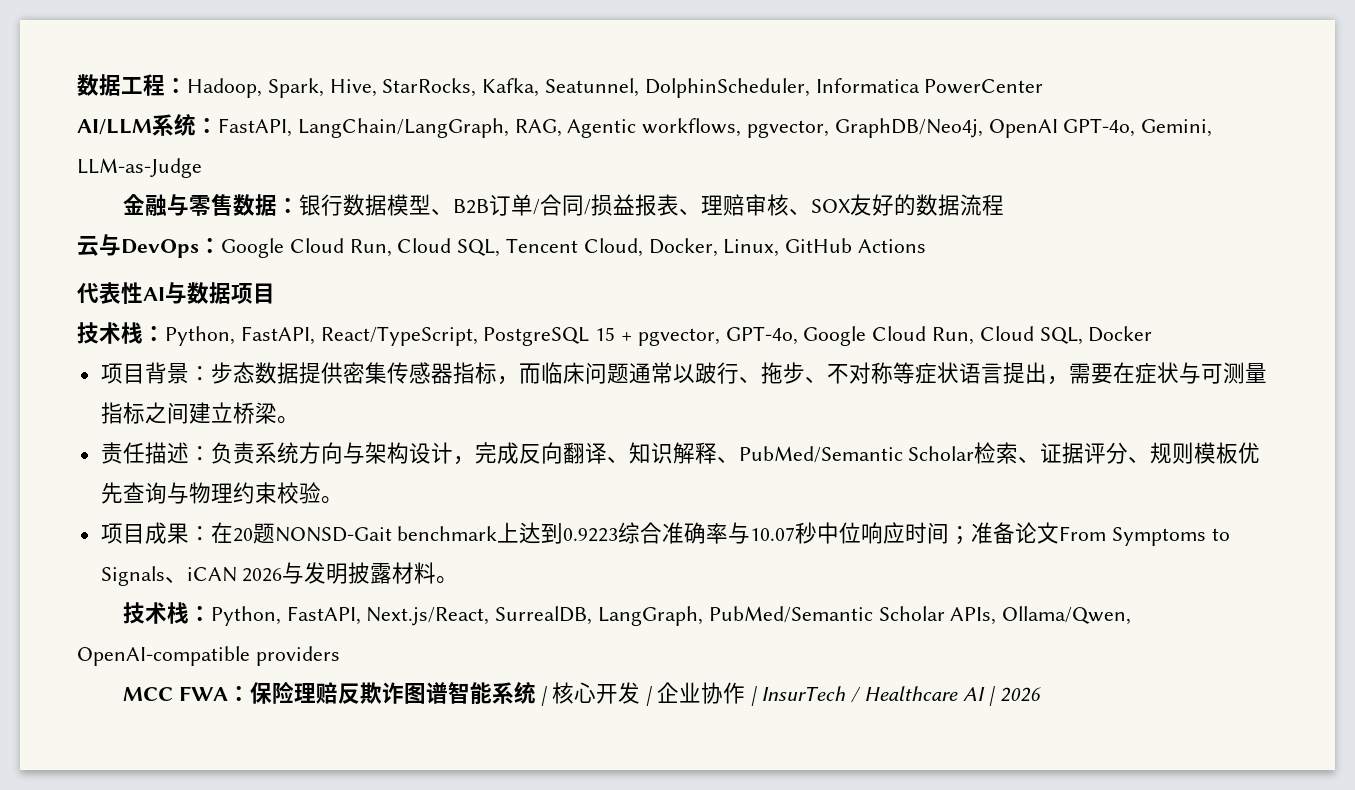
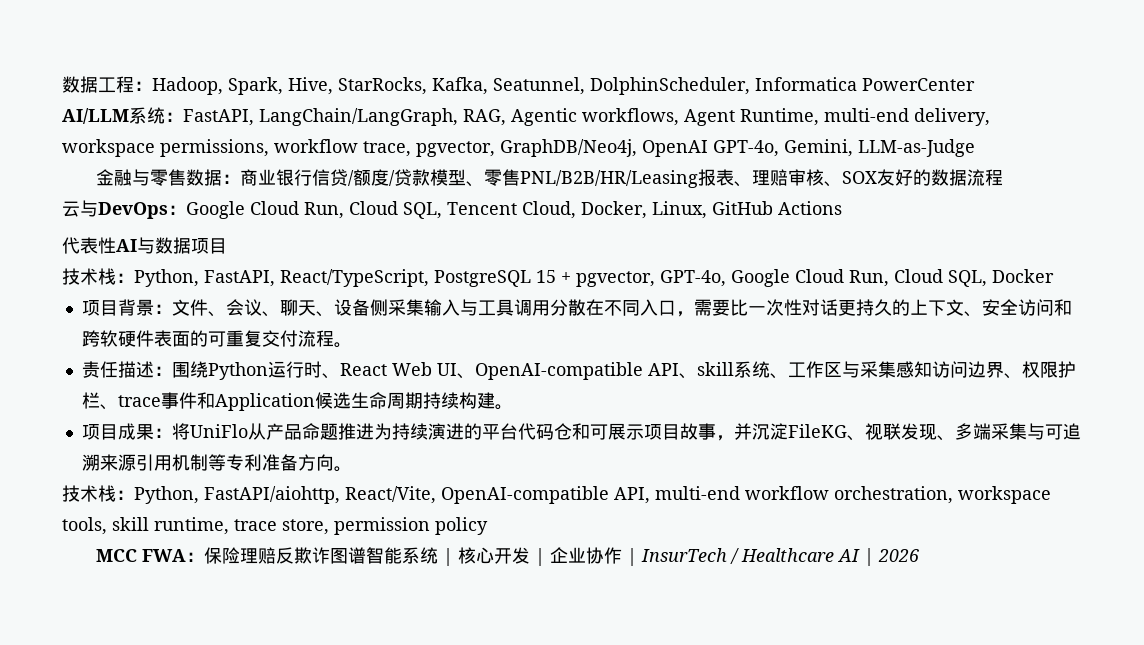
(742, 127) none -> [684,108,990,126] [62,139,411,157] Agent Runtime, multi-end delivery, workspace permissions, workflow trace,
[298,194,635,216] 银行数据模型、B2B订单/合同/损益 -> [240,169,699,188] 商业银行信贷/额度/贷款模型、零售PNL/B2B/HR/Leasing
[210,362,1267,385] [100,402,299,424] [100,442,1261,465] [100,482,343,504] [100,522,1231,546] [100,562,459,586] [122,602,1132,626] [77,646,340,666] 步态数据提供密集传感器指标，而临床问题通常以跛行、拖步、不对称等症状语言提出，需要在症状与可测量指标之间建立桥梁。 // 责任描述：负责系统方向与架构设计，完成反向翻译、知识解释、PubMed/Semantic Scholar检索、证据评分、规则模板优先查询与物理约束校验。 // 项目成果：在20题NONSD-Gait benchmark上达到0.9223综合准确率与10.07秒中位响应时间；准备论文From Symptoms to Signals、iCAN 2026与发明披露材料。 // 技术栈：Python, FastAPI, Next.js/React, SurrealDB, LangGraph, PubMed/Semantic Scholar APIs, Ollama/Qwen, OpenAI-compatible providers -> [171,299,1072,317] [81,330,352,348] [81,361,1076,380] [81,392,513,411] [81,423,1081,441] [81,454,352,472] [62,485,1051,504] [62,517,488,535] 文件、会议、聊天、设备侧采集输入与工具调用分散在不同入口，需要比一次性对话更持久的上下文、安全访问和跨软硬件表面的可重复交付流程。 // 责任描述：围绕Python运行时、React Web UI、OpenAI-compatible API、skill系统、工作区与采集感知访问边界、权限护栏、trace事件和Application候选生命周期持续构建。 // 项目成果：将UniFlo从产品命题推进为持续演进的平台代码仓和可展示项目故事，并沉淀FileKG、视联发现、多端采集与可追溯来源引用机制等专利准备方向。 // 技术栈：Python, FastAPI/aiohttp, React/Vite, OpenAI-compatible API, multi-end workflow orchestration, workspace tools, skill runtime, trace store, permission policy

